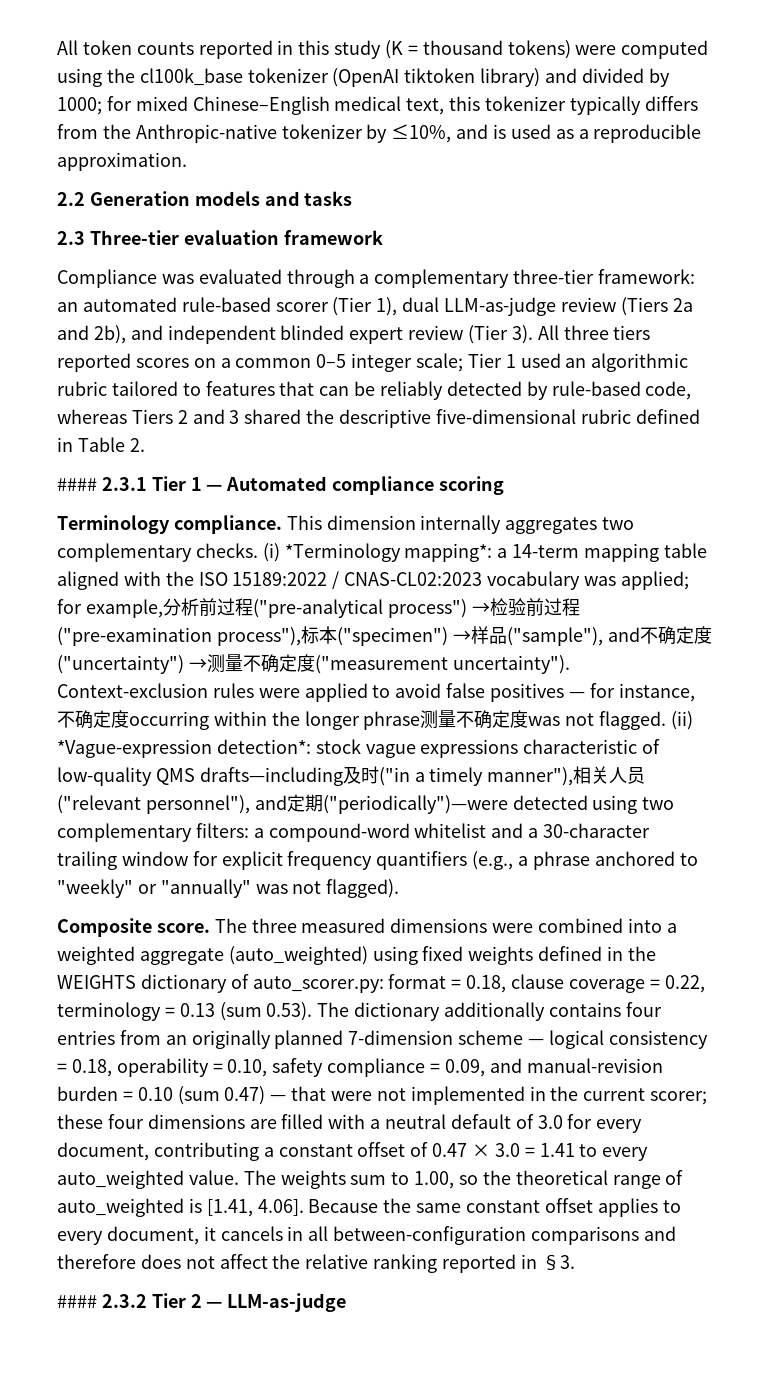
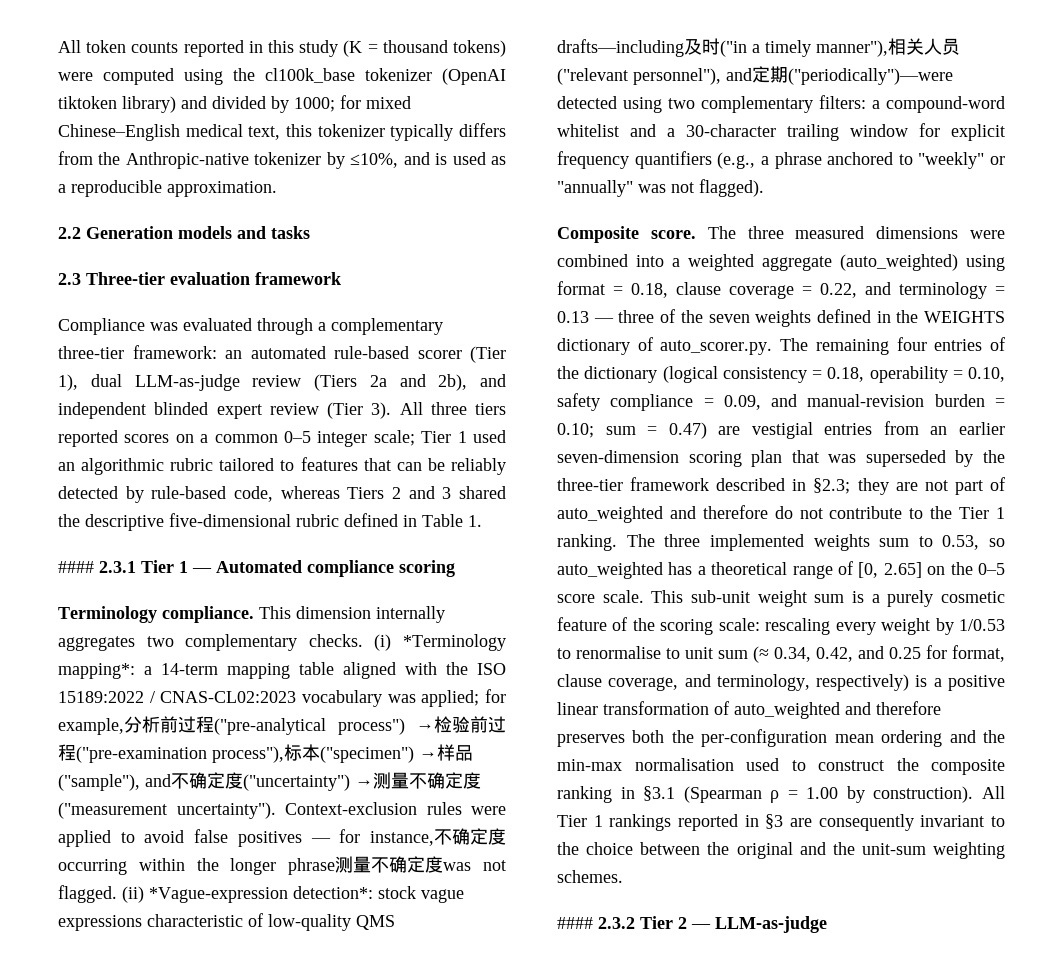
[129,438,145,452] 2. -> [468,515,482,527] 1.
[422,946,464,961] fixed -> [557,281,1005,299] [557,309,750,323] format = 0.18, clause coverage = 0.22, and terminology = 0.13 — three of the seven
[252,974,705,993] [57,1002,662,1021] [57,1030,604,1049] auto_scorer.py: format = 0.18, clause coverage = 0.22, terminology = 0.13 (sum 0.53). The dictionary additionally contains four entries from an originally planned 7-dimension scheme — logical -> [660,337,1005,355] [557,366,718,383] auto_scorer.py. The remaining four entries of the dictionary (logical
[137,1086,708,1105] [57,1114,643,1133] [57,1142,649,1161] [57,1170,684,1189] [57,1198,681,1217] [57,1226,676,1245] [57,1254,575,1273] 0.10 (sum 0.47) — that were not implemented in the current scorer; these four dimensions are filled with a neutral default of 3.0 for every document, contributing a constant offset of 0.47 × 3.0 = 1.41 to every auto_weighted value. The weights sum to 1.00, so the theoretical range of auto_weighted is [1.41, 4.06]. Because the same constant offset applies to every document, it cancels in all between-configuration comparisons and therefore does not affect the relative ranking reported in §3. -> [557,421,1005,439] [557,450,1005,467] [557,477,1005,495] [557,505,1006,523] [557,534,1005,551] [557,561,1005,579] [557,590,1005,607] [557,617,1005,635] [557,645,1005,663] [557,674,1005,691] [557,701,941,719] [557,729,1005,747] [557,758,1005,775] [557,786,1005,803] [557,814,1005,831] [557,842,1005,859] [557,870,623,883] 0.10; sum = 0.47) are vestigial entries from an earlier seven-dimension scoring plan that was superseded by the three-tier framework described in §2.3; they are not part of auto_weighted and therefore do not contribute to the Tier 1 ranking. The three implemented weights sum to 0.53, so auto_weighted has a theoretical range of [0, 2.65] on the 0–5 score scale. This sub-unit weight sum is a purely cosmetic feature of the scoring scale: rescaling every weight by 1/0.53 to renormalise to unit sum (≈ 0.34, 0.42, and 0.25 for format, clause coverage, and terminology, respectively) is a positive linear transformation of auto_weighted and therefore preserves both the per-configuration mean ordering and the min-max normalisation used to construct the composite ranking in §3.1 (Spearman ρ = 1.00 by construction). All Tier 1 rankings reported in §3 are consequently invariant to the choice between the original and the unit-sum weighting schemes.

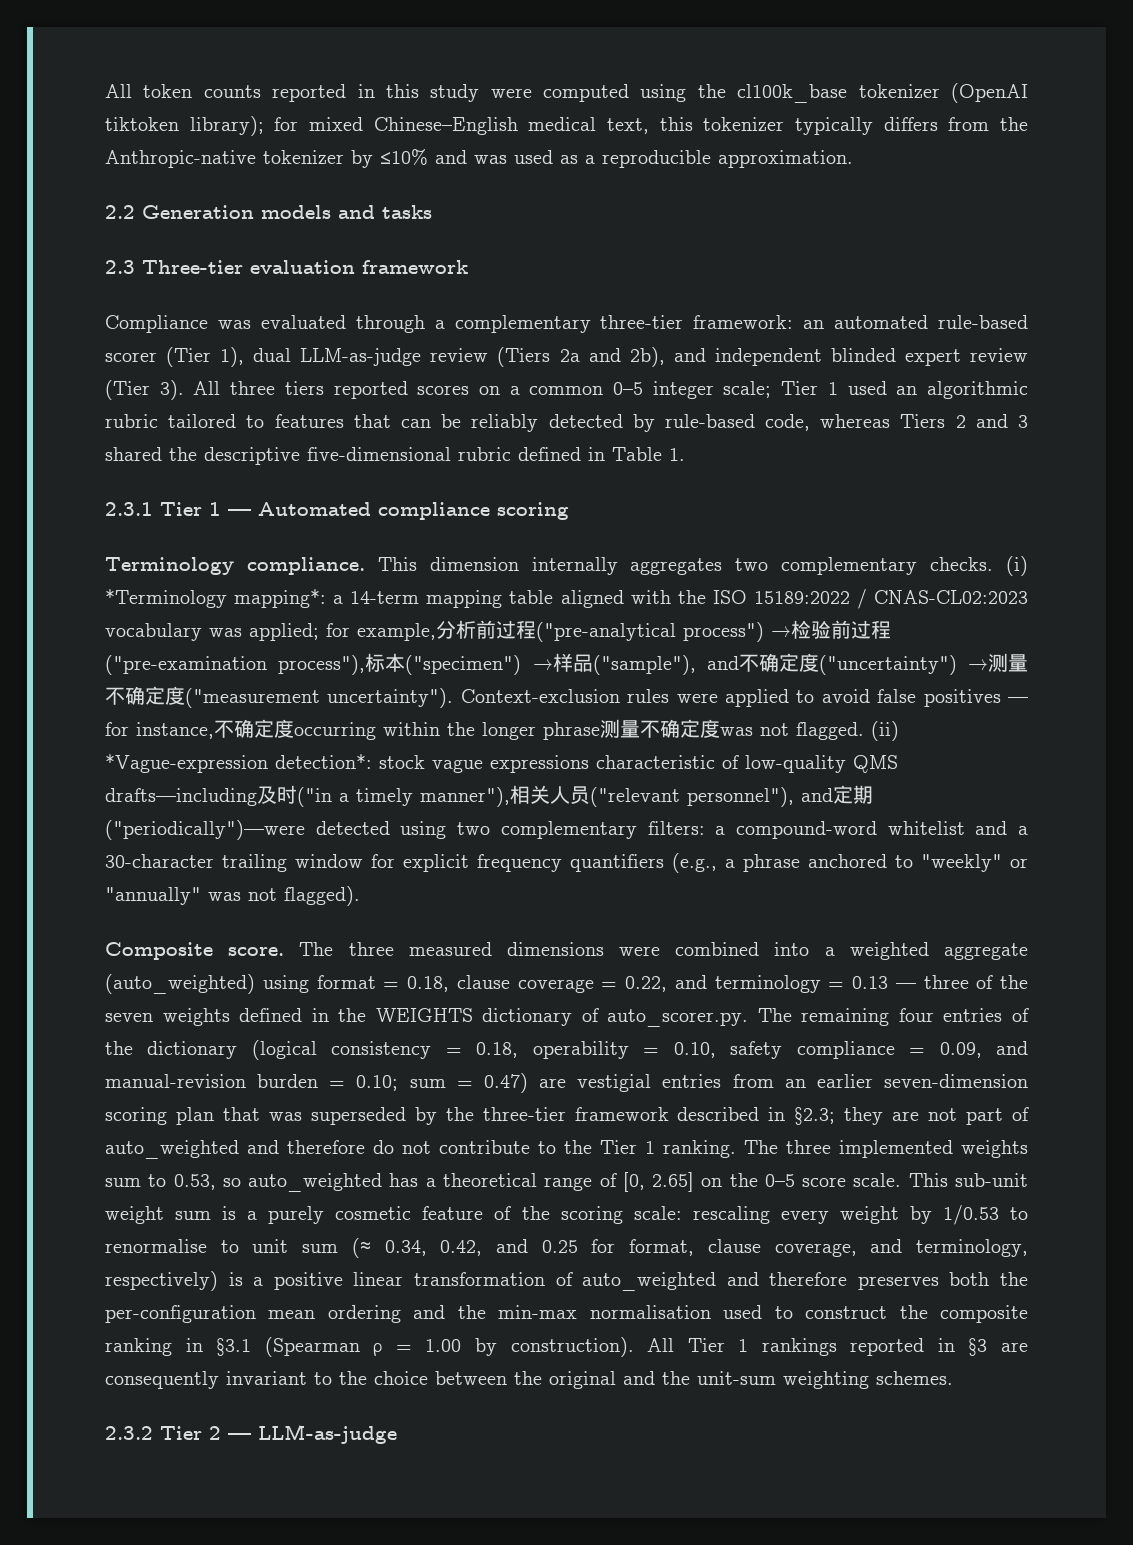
[343,40,506,57] (K = thousand tokens) -> (480, 93) none
[122,96,335,113] library) and divided by 1000; -> [189,116,264,136] library);
[350,152,448,168] ≤10%, and is -> [380,149,507,165] ≤10% and was
[58,561,94,573] #### -> (685, 454) none
[557,917,593,929] #### -> (953, 1378) none

